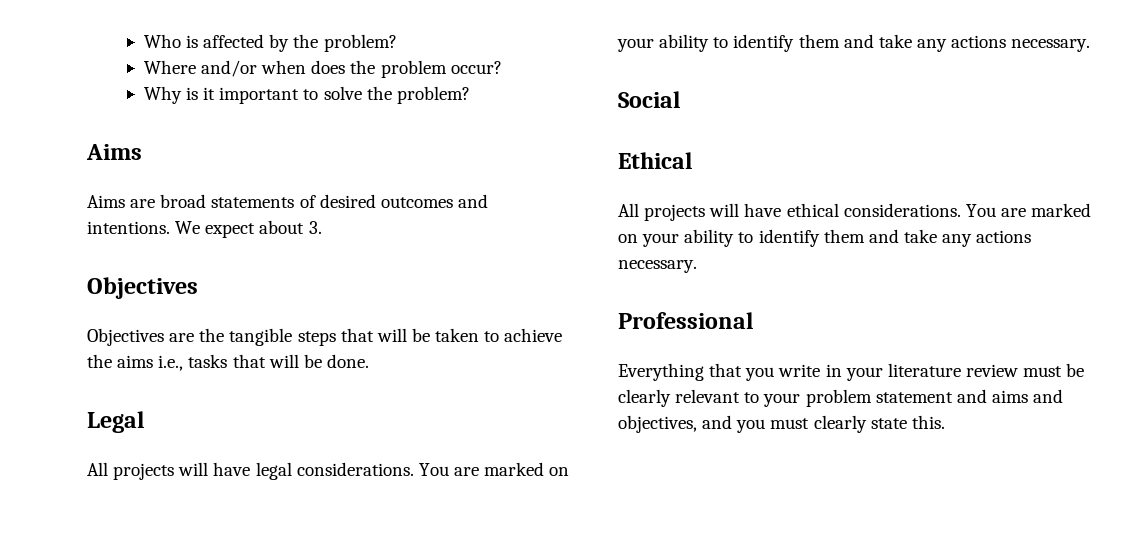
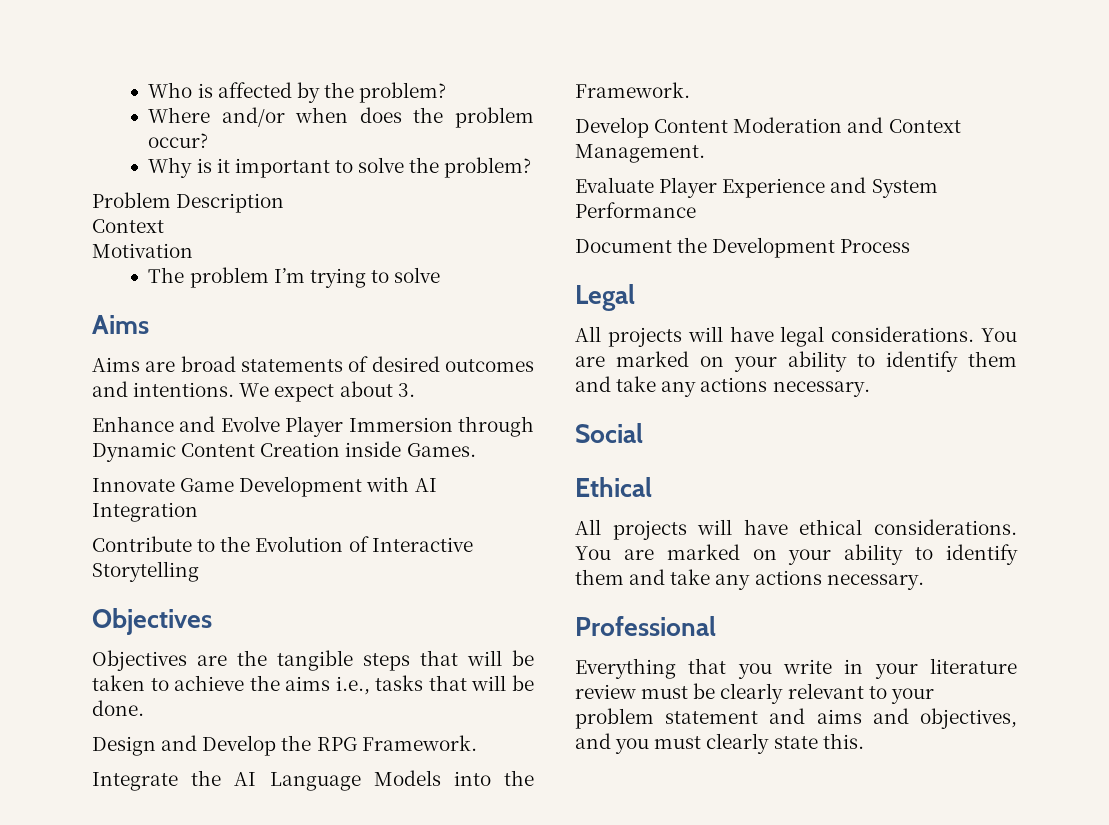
(470, 95) none -> [92,192,285,213] [92,219,164,233] [92,243,193,258] [148,267,441,288] // Problem Description // Context // Motivation // The problem I’m trying to solve
(322, 227) none -> [92,416,534,437] [92,441,476,462] [92,476,437,497] [92,502,198,522] [92,536,473,552] [92,561,199,582] // Enhance and Evolve Player Immersion through Dynamic Content Creation inside Games. // Innovate Game Development with AI Integration // Contribute to the Evolution of Interactive Storytelling
(369, 361) none -> [92,735,477,756] [92,770,535,791] [575,82,690,98] [575,117,961,138] [575,144,705,163] [575,177,938,198] [575,202,696,218] [575,237,911,258] // Design and Develop the RPG Framework. // Integrate the AI Language Models into the Framework. // Develop Content Moderation and Context Management. // Evaluate Player Experience and System Performance // Document the Development Process

